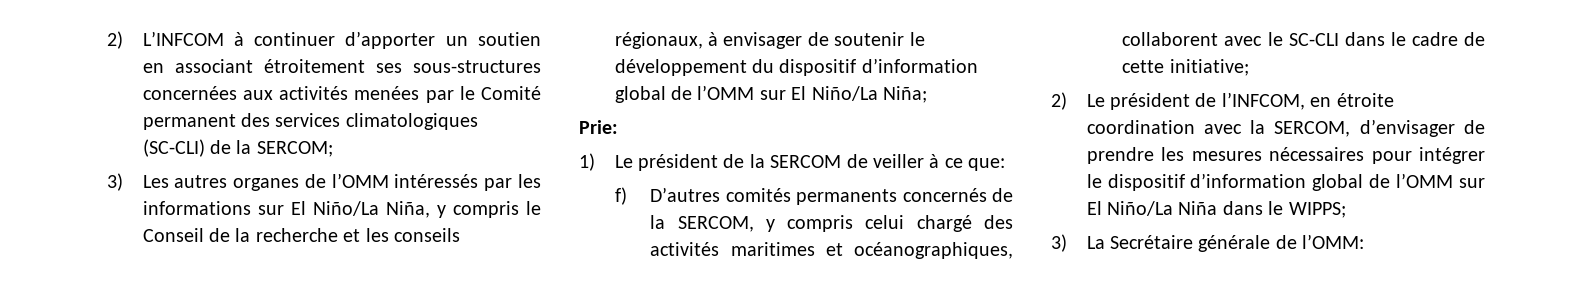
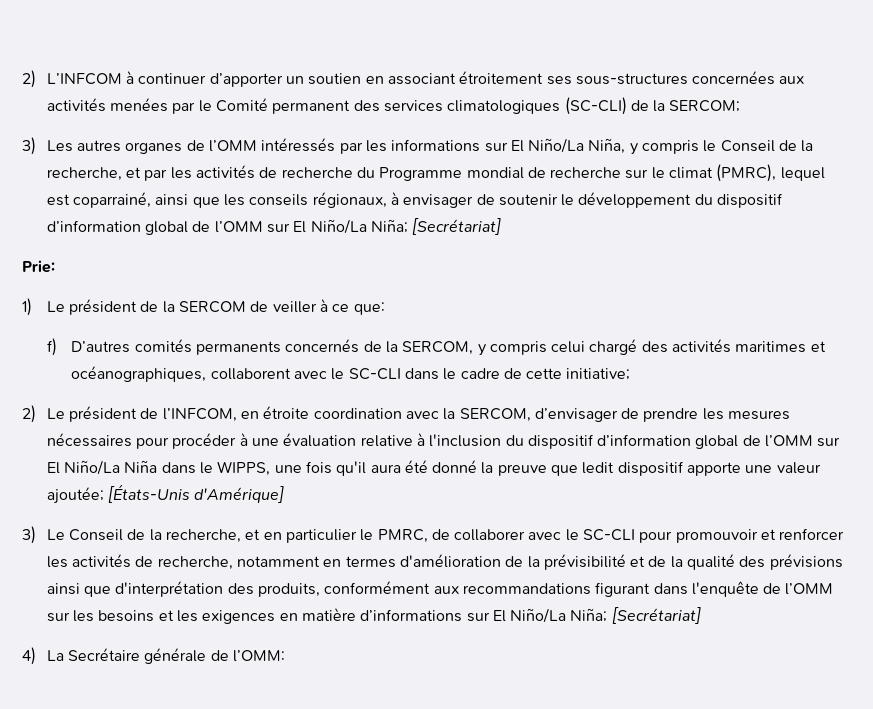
[255,228,361,242] recherche et -> [46,164,825,182] [46,192,220,208] recherche, et par les activités de recherche du Programme mondial de recherche sur le climat (PMRC), lequel est coparrainé, ainsi que
(928, 94) none -> [412,218,502,235] [Secrétariat]
[1419,147,1485,164] [1086,174,1102,188] intégrer le -> [172,433,524,449] procéder à une évaluation relative à l'inclusion du
[1288,202,1346,218] [1051,234,1067,252] WIPPS; // 3) -> [217,460,821,476] [46,484,285,504] [22,526,845,544] [46,554,843,570] [46,581,834,597] [46,607,701,624] [22,647,36,665] WIPPS, une fois qu'il aura été donné la preuve que ledit dispositif apporte une valeur ajoutée; [États-Unis d'Amérique] // 3) Le Conseil de la recherche, et en particulier le PMRC, de collaborer avec le SC-CLI pour promouvoir et renforcer les activités de recherche, notamment en termes d'amélioration de la prévisibilité et de la qualité des prévisions ainsi que d'interprétation des produits, conformément aux recommandations figurant dans l'enquête de l’OMM sur les besoins et les exigences en matière d’informations sur El Niño/La Niña; [Secrétariat] // 4)

